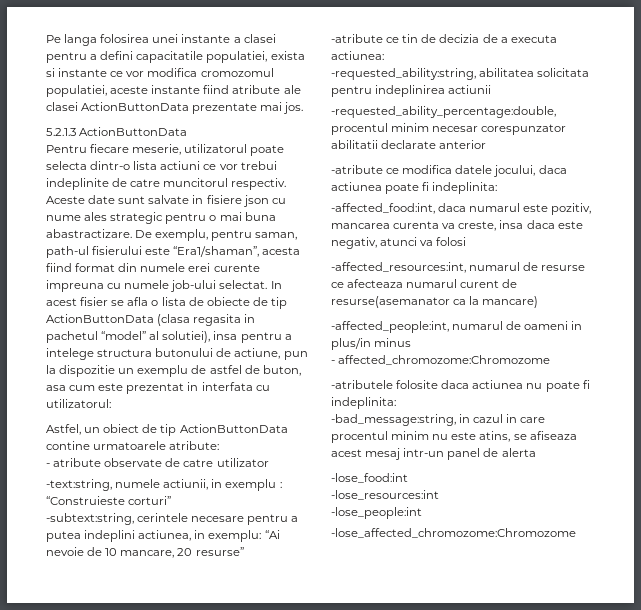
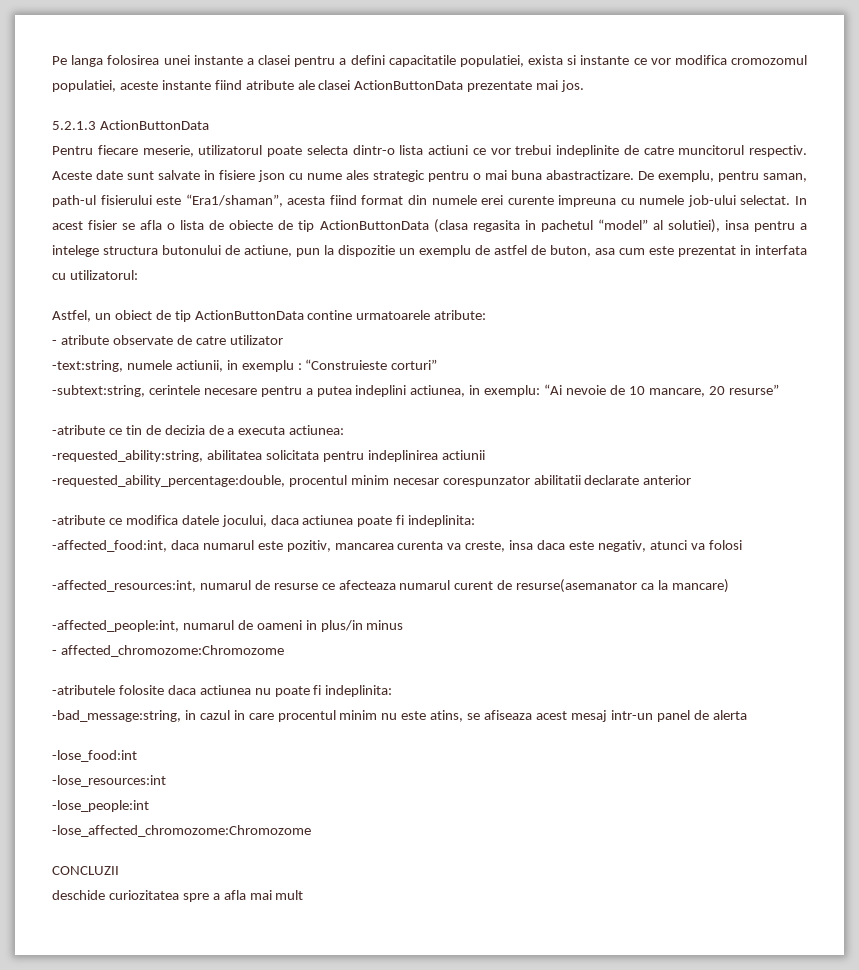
(576, 533) none -> [52,866,119,875] [52,890,304,902] // CONCLUZII // deschide curiozitatea spre a afla mai mult

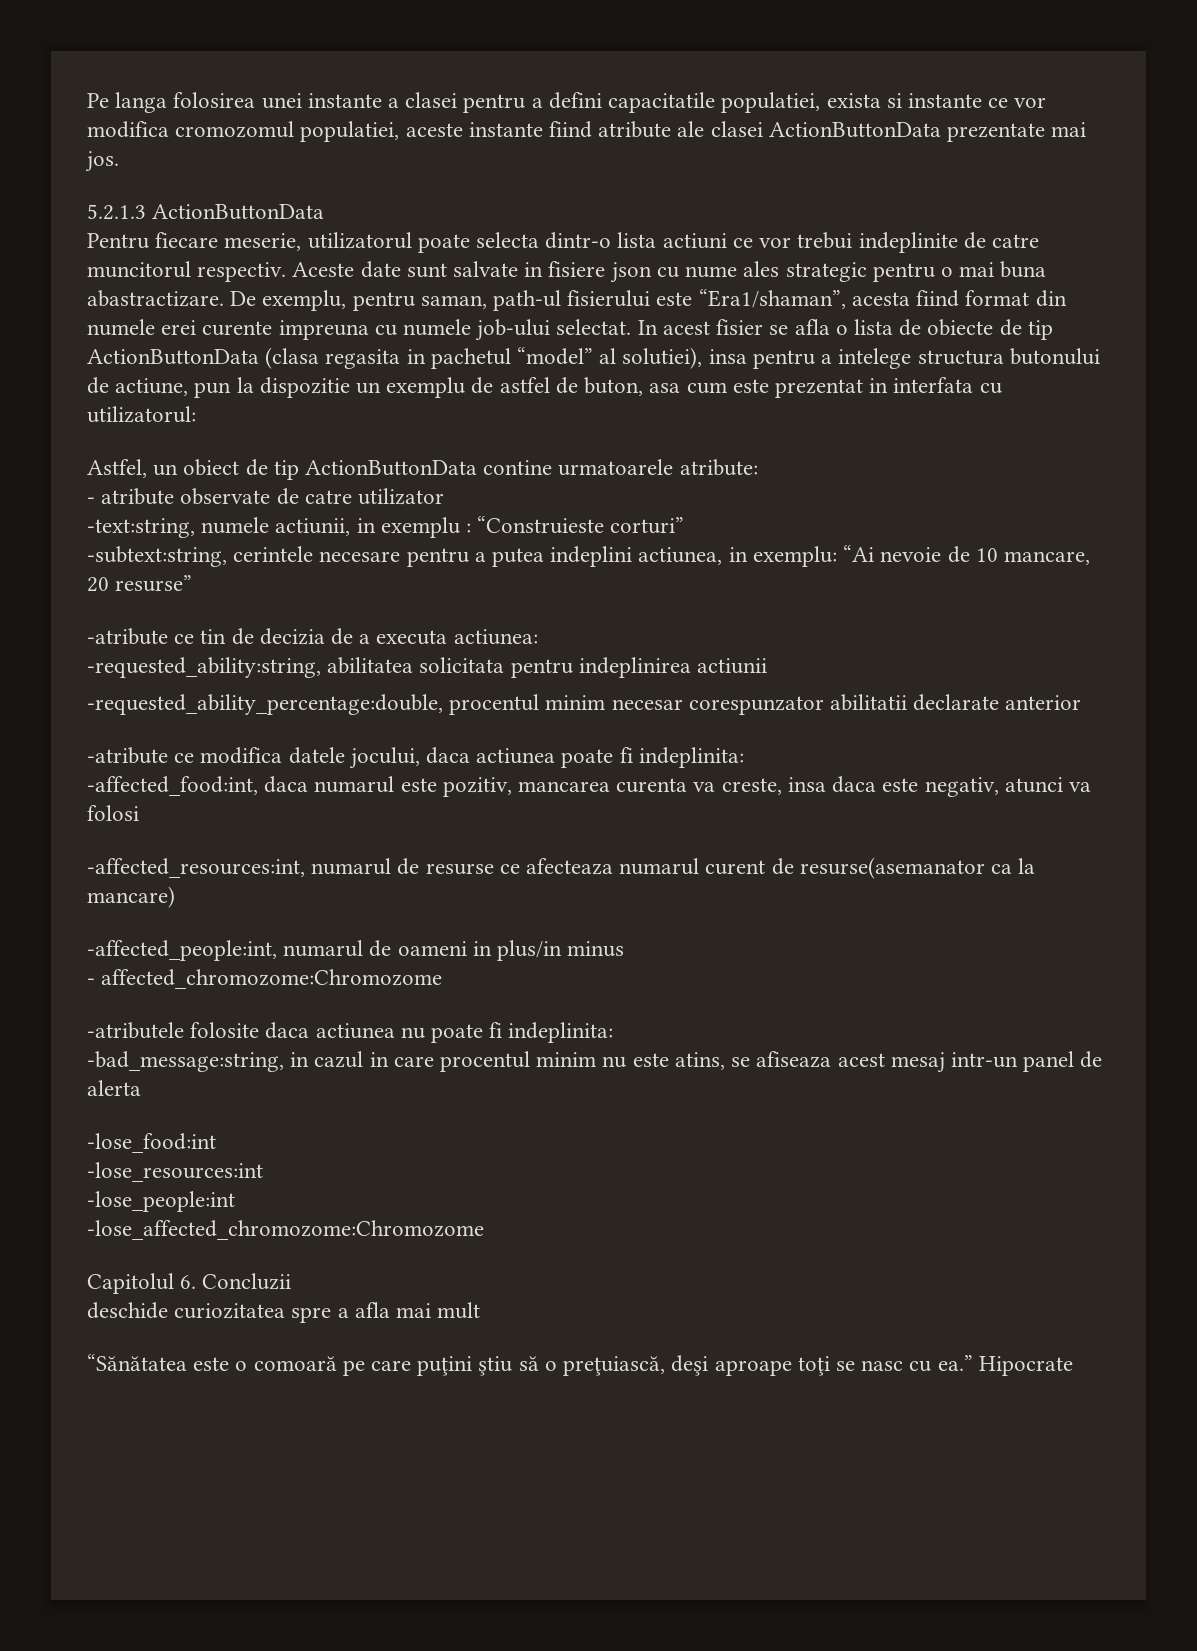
[52,866,119,875] CONCLUZII -> [87,1273,292,1294] Capitolul 6. Concluzii
(304, 895) none -> [87,1354,1073,1376] // “Sănătatea este o comoară pe care puţini ştiu să o preţuiască, deşi aproape toţi se nasc cu ea.” Hipocrate

